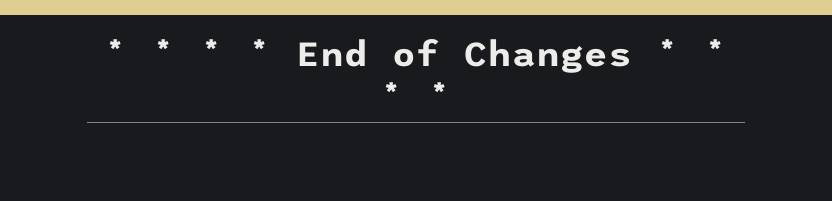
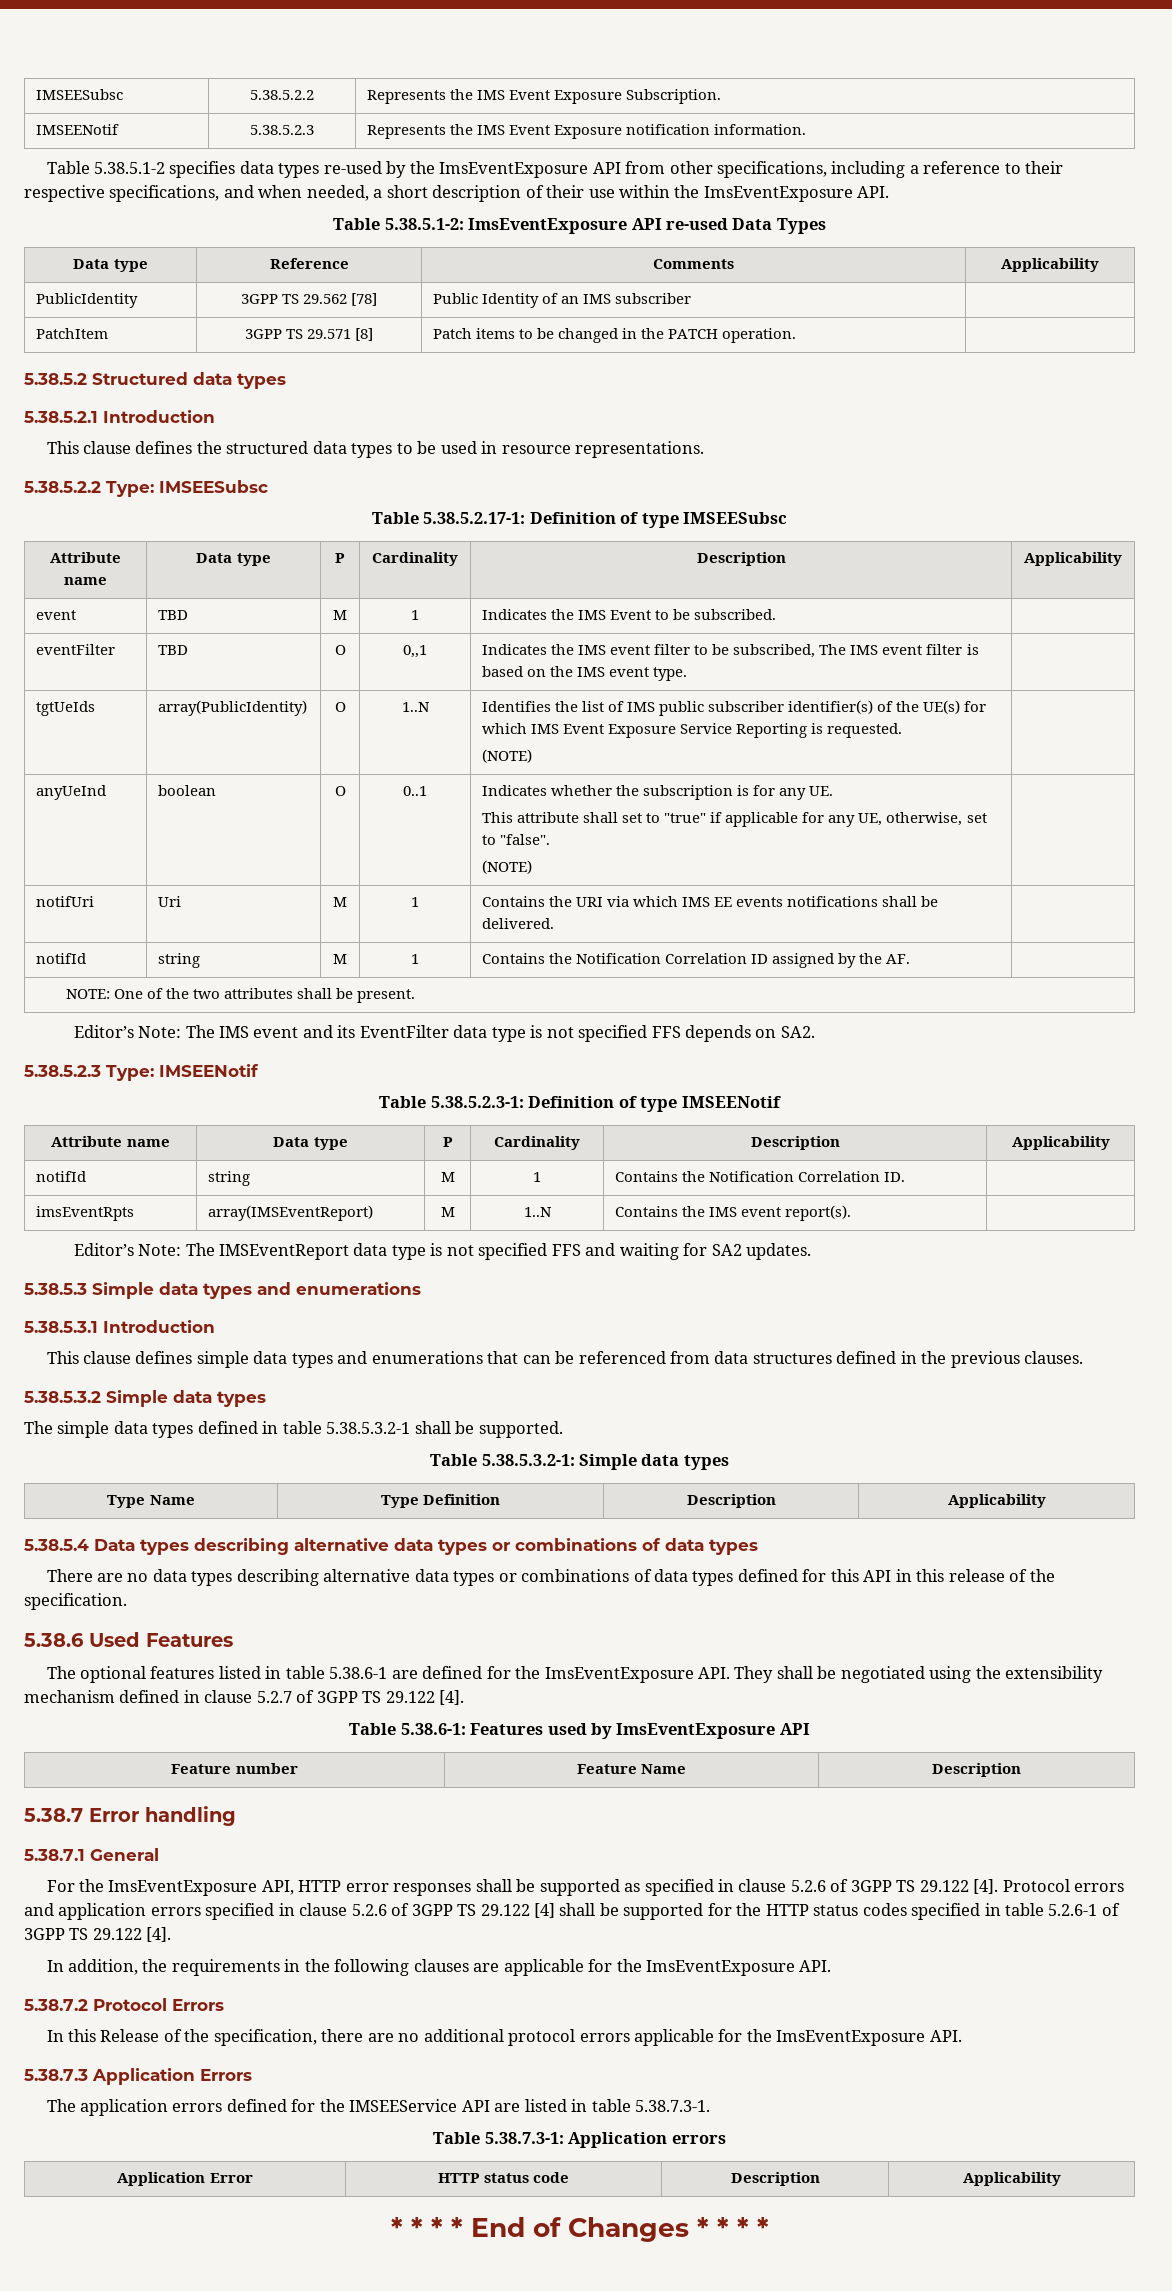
(104, 52) none -> [35,89,123,100] [250,90,314,100] [366,89,722,104] [35,124,119,135] [250,125,314,135] [366,124,807,139] [46,161,1064,178] [24,185,890,202] [333,218,826,234] [73,259,148,272] [269,258,349,269] [653,259,734,269] [1001,258,1099,272] [35,293,138,308] [240,293,378,306] [432,293,692,308] [35,328,108,339] [244,328,374,341] [432,328,797,343] [24,372,286,389] [24,410,215,423] [46,441,705,458] [24,480,268,497] [371,512,788,528] [50,552,121,563] [64,577,107,585] [196,553,271,566] [335,553,345,563] [371,552,458,566] [696,552,786,566] [1024,552,1122,566] [35,610,76,620] [157,610,188,620] [333,610,347,620] [410,610,419,620] [481,609,777,620] [35,644,115,655] [157,645,188,655] [334,645,346,655] [402,645,427,658] [481,644,979,658] [481,666,688,681] [35,701,95,716] [157,700,307,716] [334,702,346,712] [401,702,430,712] [481,700,987,716] [481,723,903,738] [481,749,532,763] [35,785,106,800] [157,785,216,796] [334,786,346,796] [402,786,427,796] [481,785,834,800] [481,812,987,827] [481,834,550,845] [481,860,532,874] [35,896,94,907] [157,896,181,907] [333,897,347,907] [410,897,419,907] [481,896,939,907] [481,918,554,929] [35,953,86,964] [157,953,200,968] [333,954,347,964] [410,954,419,964] [481,953,911,968] [65,988,416,1003] [73,1025,815,1042] [24,1064,259,1081] [379,1096,781,1112] [51,1136,170,1147] [273,1137,348,1150] [442,1137,453,1147] [493,1136,580,1150] [750,1136,840,1150] [1011,1136,1110,1150] [35,1171,86,1182] [207,1171,250,1186] [440,1172,455,1182] [533,1172,541,1182] [614,1171,906,1182] [35,1206,134,1221] [207,1205,373,1221] [440,1207,455,1217] [523,1207,552,1217] [614,1205,852,1221] [73,1243,811,1260] [24,1282,421,1299] [24,1320,215,1333] [46,1351,1084,1368] [24,1390,266,1407] [24,1421,563,1438] [430,1454,729,1470] [107,1495,195,1508] [380,1494,501,1508] [686,1494,776,1508] [947,1494,1046,1508] [24,1538,758,1555] [46,1569,1055,1586] [24,1593,127,1610] [24,1632,233,1647] [46,1666,1104,1683] [24,1690,465,1705] [349,1723,810,1739] [171,1763,298,1774] [576,1764,687,1774] [932,1763,1021,1777] [24,1806,236,1826] [24,1848,159,1861] [46,1879,1125,1896] [24,1903,1120,1920] [24,1927,172,1942] [46,1959,832,1976] [24,1998,224,2011] [46,2029,962,2046] [24,2068,252,2085] [46,2099,711,2116] [433,2132,726,2148] [117,2172,253,2186] [437,2172,570,2183] [730,2172,820,2186] [962,2172,1061,2186] IMSEESubsc | 5.38.5.2.2 | Represents the IMS Event Exposure Subscription. // IMSEENotif | 5.38.5.2.3 | Represents the IMS Event Exposure notification information. // Table 5.38.5.1-2 specifies data types re-used by the ImsEventExposure API from other specifications, including a reference to their respective specifications, and when needed, a short description of their use within the ImsEventExposure API. // Table 5.38.5.1-2: ImsEventExposure API re-used Data Types // Data type | Reference | Comments | Applicability // PublicIdentity | 3GPP TS 29.562 [78] | Public Identity of an IMS subscriber | // PatchItem | 3GPP TS 29.571 [8] | Patch items to be changed in the PATCH operation. | // 5.38.5.2 Structured data types // 5.38.5.2.1 Introduction // This clause defines the structured data types to be used in resource representations. // 5.38.5.2.2 Type: IMSEESubsc // Table 5.38.5.2.17-1: Definition of type IMSEESubsc // Attribute name | Data type | P | Cardinality | Description | Applicability // event | TBD | M | 1 | Indicates the IMS Event to be subscribed. | // eventFilter | TBD | O | 0,,1 | Indicates the IMS event filter to be subscribed, The IMS event filter is based on the IMS event type. | // tgtUeIds | array(PublicIdentity) | O | 1..N | Identifies the list of IMS public subscriber identifier(s) of the UE(s) for which IMS Event Exposure Service Reporting is requested. // (NOTE) | // anyUeInd | boolean | O | 0..1 | Indicates whether the subscription is for any UE. // This attribute shall set to "true" if applicable for any UE, otherwise, set to "false". // (NOTE) | // notifUri | Uri | M | 1 | Contains the URI via which IMS EE events notifications shall be delivered. | // notifId | string | M | 1 | Contains the Notification Correlation ID assigned by the AF. | // NOTE: One of the two attributes shall be present. // Editor’s Note: The IMS event and its EventFilter data type is not specified FFS depends on SA2. // 5.38.5.2.3 Type: IMSEENotif // Table 5.38.5.2.3-1: Definition of type IMSEENotif // Attribute name | Data type | P | Cardinality | Description | Applicability // notifId | string | M | 1 | Contains the Notification Correlation ID. | // imsEventRpts | array(IMSEventReport) | M | 1..N | Contains the IMS event report(s). | // Editor’s Note: The IMSEventReport data type is not specified FFS and waiting for SA2 updates. // 5.38.5.3 Simple data types and enumerations // 5.38.5.3.1 Introduction // This clause defines simple data types and enumerations that can be referenced from data structures defined in the previous clauses. // 5.38.5.3.2 Simple data types // The simple data types defined in table 5.38.5.3.2-1 shall be supported. // Table 5.38.5.3.2-1: Simple data types // Type Name | Type Definition | Description | Applicability // 5.38.5.4 Data types describing alternative data types or combinations of data types // There are no data types describing alternative data types or combinations of data types defined for this API in this release of the specification. // 5.38.6 Used Features // The optional features listed in table 5.38.6-1 are defined for the ImsEventExposure API. They shall be negotiated using the extensibility mechanism defined in clause 5.2.7 of 3GPP TS 29.122 [4]. // Table 5.38.6-1: Features used by ImsEventExposure API // Feature number | Feature Name | Description // 5.38.7 Error handling // 5.38.7.1 General // For the ImsEventExposure API, HTTP error responses shall be supported as specified in clause 5.2.6 of 3GPP TS 29.122 [4]. Protocol errors and application errors specified in clause 5.2.6 of 3GPP TS 29.122 [4] shall be supported for the HTTP status codes specified in table 5.2.6-1 of 3GPP TS 29.122 [4]. // In addition, the requirements in the following clauses are applicable for the ImsEventExposure API. // 5.38.7.2 Protocol Errors // In this Release of the specification, there are no additional protocol errors applicable for the ImsEventExposure API. // 5.38.7.3 Application Errors // The application errors defined for the IMSEEService API are listed in table 5.38.7.3-1. // Table 5.38.7.3-1: Application errors // Application Error | HTTP status code | Description | Applicability //

